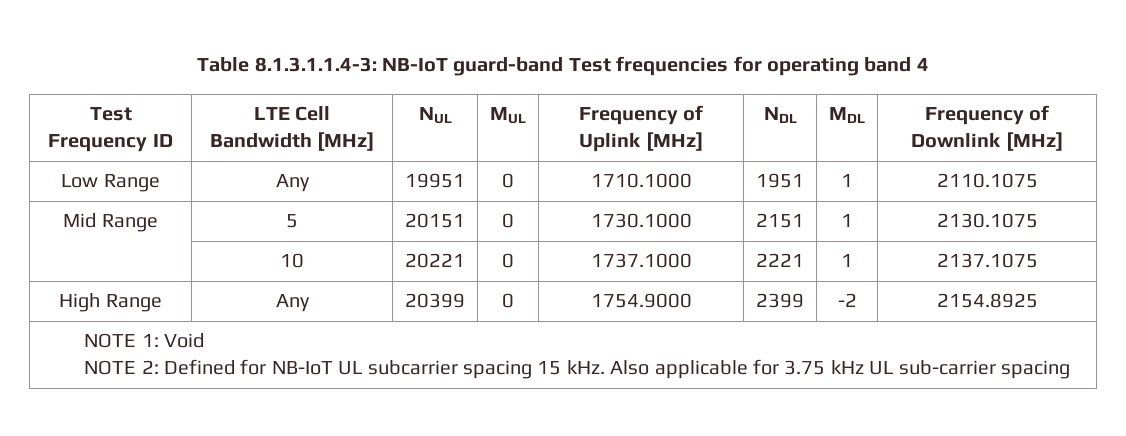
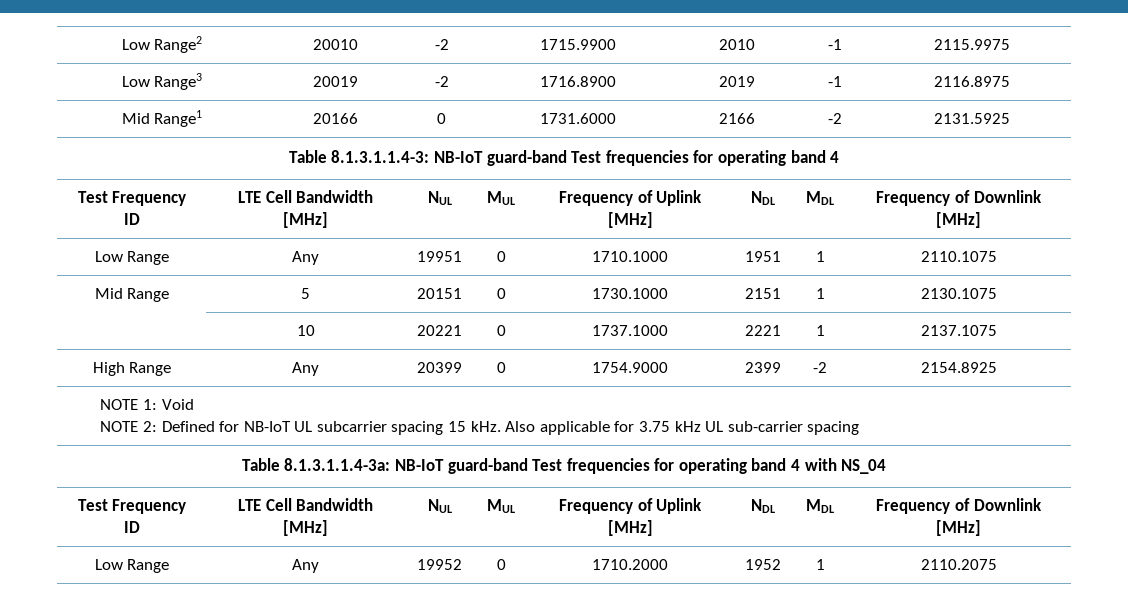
(197, 64) none -> [121,36,203,53] [312,39,358,50] [434,39,449,50] [540,39,616,50] [718,39,755,50] [827,39,842,50] [933,39,1010,50] [121,73,203,90] [312,76,358,87] [434,76,449,87] [540,76,616,87] [718,76,755,87] [827,76,842,87] [933,76,1010,87] [121,110,203,127] [312,113,358,124] [437,113,446,124] [540,113,616,124] [718,113,755,124] [827,113,842,124] [933,113,1010,124] Low Range2 | 20010 | -2 | 1715.9900 | 2010 | -1 | 2115.9975 // Low Range3 | 20019 | -2 | 1716.8900 | 2019 | -1 | 2116.8975 // Mid Range1 | 20166 | 0 | 1731.6000 | 2166 | -2 | 2131.5925 //
(1071, 369) none -> [241,458,887,474] [77,499,187,514] [124,521,140,533] [237,498,374,511] [283,520,328,536] [427,499,452,513] [487,499,515,513] [558,498,703,514] [607,520,653,536] [751,499,775,513] [806,499,834,513] [876,498,1042,514] [936,520,981,536] [94,559,170,573] [292,559,319,573] [417,559,462,570] [496,559,506,570] [592,559,668,570] [745,559,781,570] [815,559,825,570] [920,559,997,570] // Table 8.1.3.1.1.4-3a: NB-IoT guard-band Test frequencies for operating band 4 with NS_04 // Test Frequency ID | LTE Cell Bandwidth [MHz] | NUL | MUL | Frequency of Uplink [MHz] | NDL | MDL | Frequency of Downlink [MHz] // Low Range | Any | 19952 | 0 | 1710.2000 | 1952 | 1 | 2110.2075

